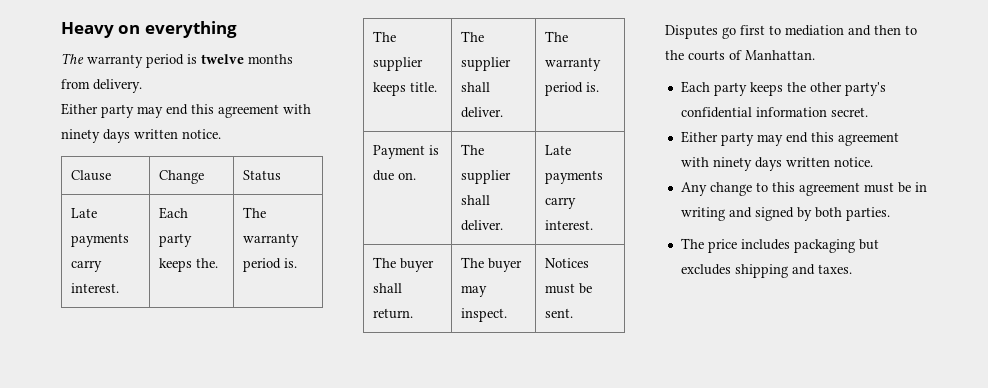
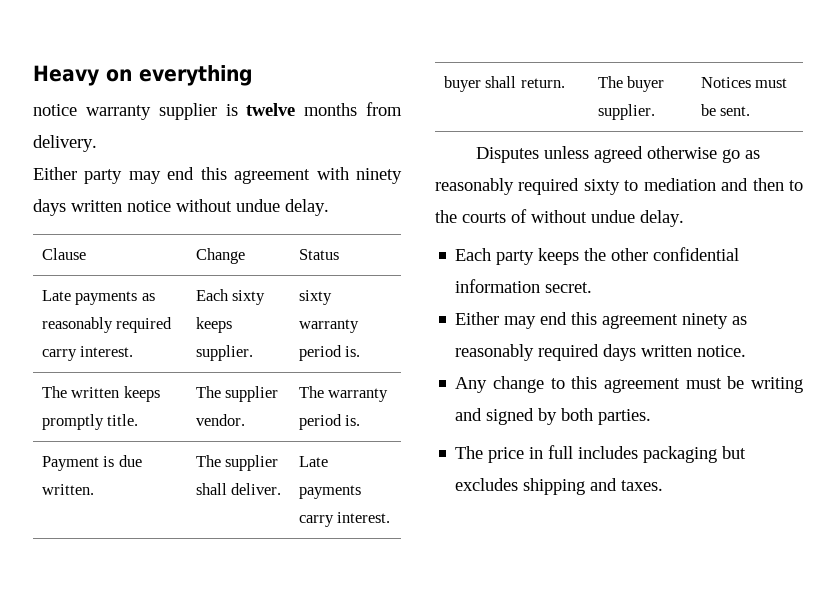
[61,53,184,68] The warranty period -> [33,103,217,120] notice warranty supplier
[182,129,221,139] notice. -> [127,199,329,216] notice without undue delay.
(130, 240) none -> [141,293,155,301] [41,317,173,333] as reasonably required
[159,233,193,247] [159,258,219,272] [243,207,267,218] party keeps the. | The -> [232,290,266,305] [195,317,232,333] [195,345,253,361] [298,290,332,305] sixty keeps supplier. | sixty
[373,57,424,71] [373,82,407,96] supplier keeps -> [71,386,160,402] [41,414,104,430] written keeps promptly
[461,82,491,92] [461,107,504,118] shall deliver. -> [195,414,245,426] vendor.
[398,172,417,180] on. -> [41,484,94,495] written.
[373,257,397,268] The -> (391, 517) none
[461,285,488,297] [461,308,508,322] may inspect. -> [597,104,655,120] supplier.
[722,25,765,39] go first -> [543,146,760,163] [435,178,620,195] unless agreed otherwise go as reasonably required sixty
[745,50,815,60] Manhattan. -> [531,210,684,227] without undue delay.
[844,82,886,96] party's -> (649, 254) none
[720,132,899,146] [680,157,752,171] party may end this agreement with ninety -> [504,312,748,329] [455,344,600,361] may end this agreement ninety as reasonably required
[914,182,927,192] in -> (745, 382) none
(737, 246) none -> [529,445,574,459] in full

